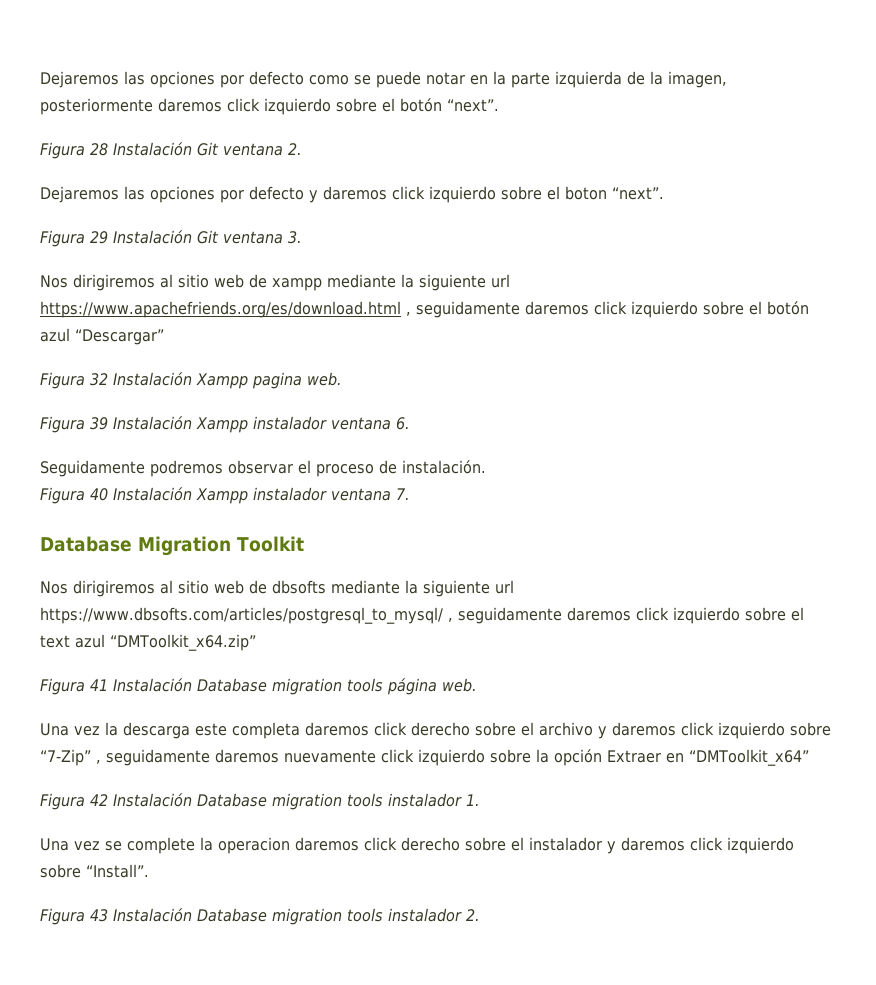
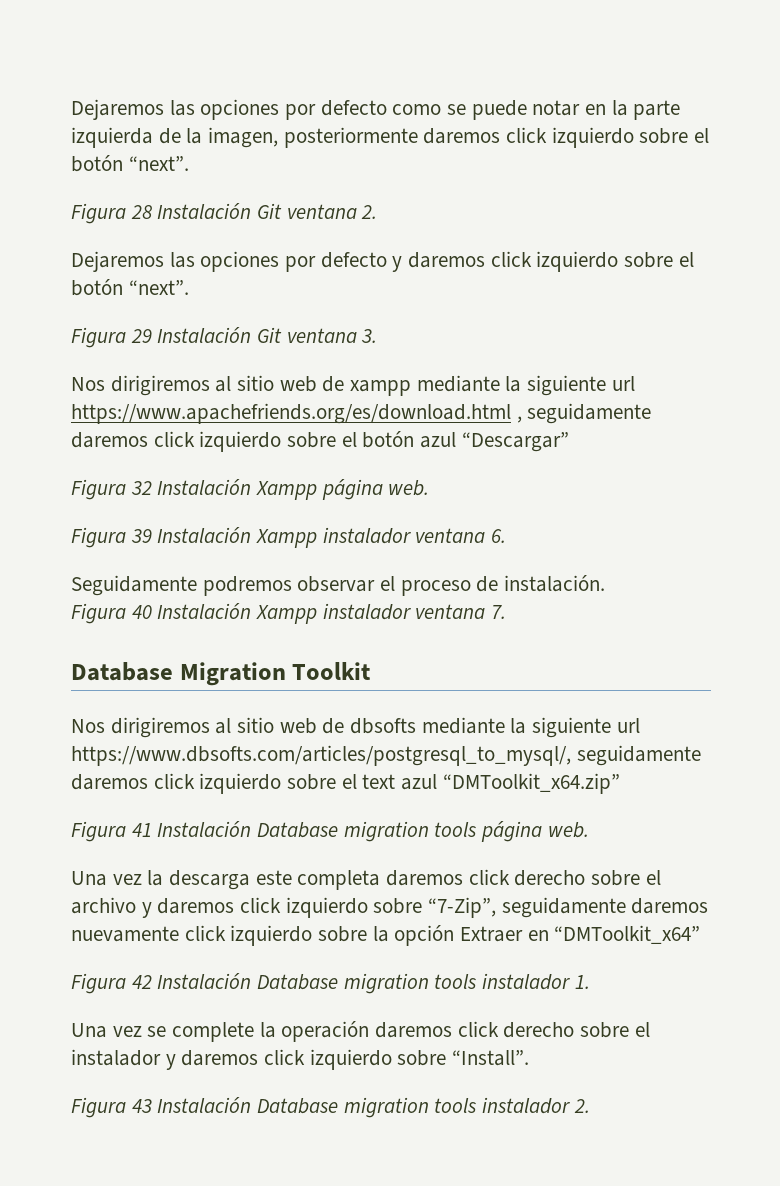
[565,186,607,200] boton -> [71,279,123,296] botón
[252,372,302,389] pagina -> [321,479,383,500] página
[40,607,453,624] https://www.dbsofts.com/articles/postgresql_to_mysql/ , -> [71,745,571,766] https://www.dbsofts.com/articles/postgresql_to_mysql/,
[40,749,101,766] “7-Zip” , -> [428,897,497,918] “7-Zip”,
[218,837,290,854] operacion -> [281,1021,370,1042] operación

